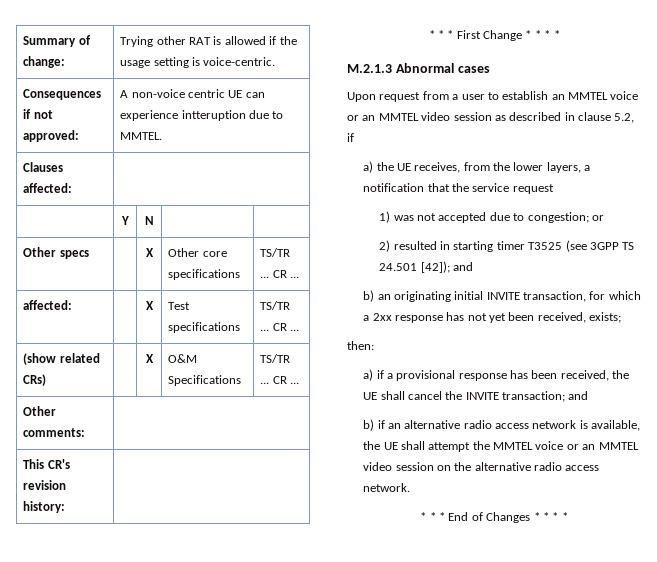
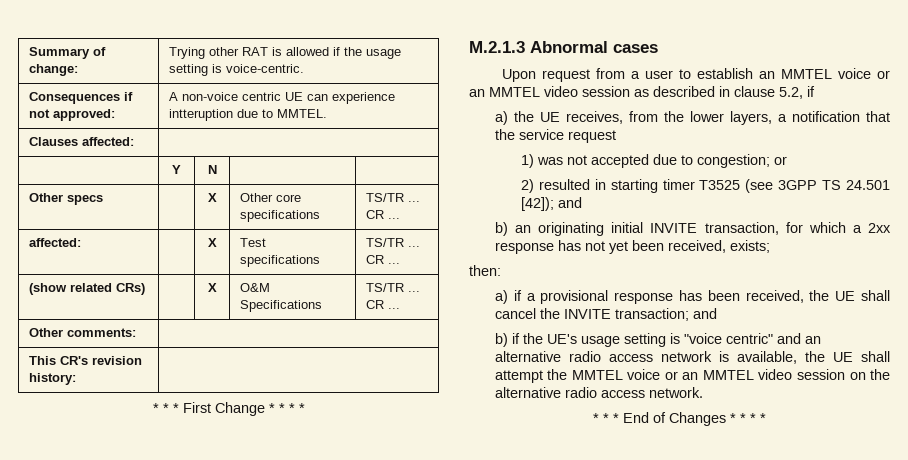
(385, 424) none -> [522,333,801,347] the UE's usage setting is "voice centric" and

